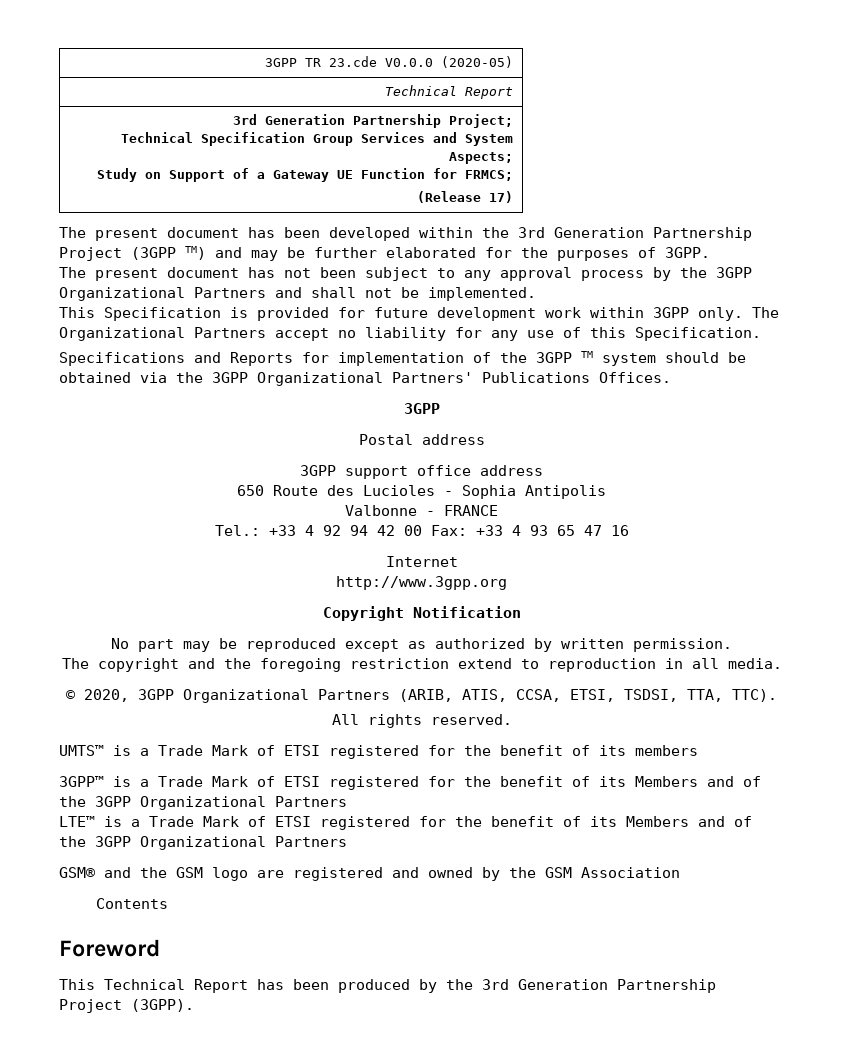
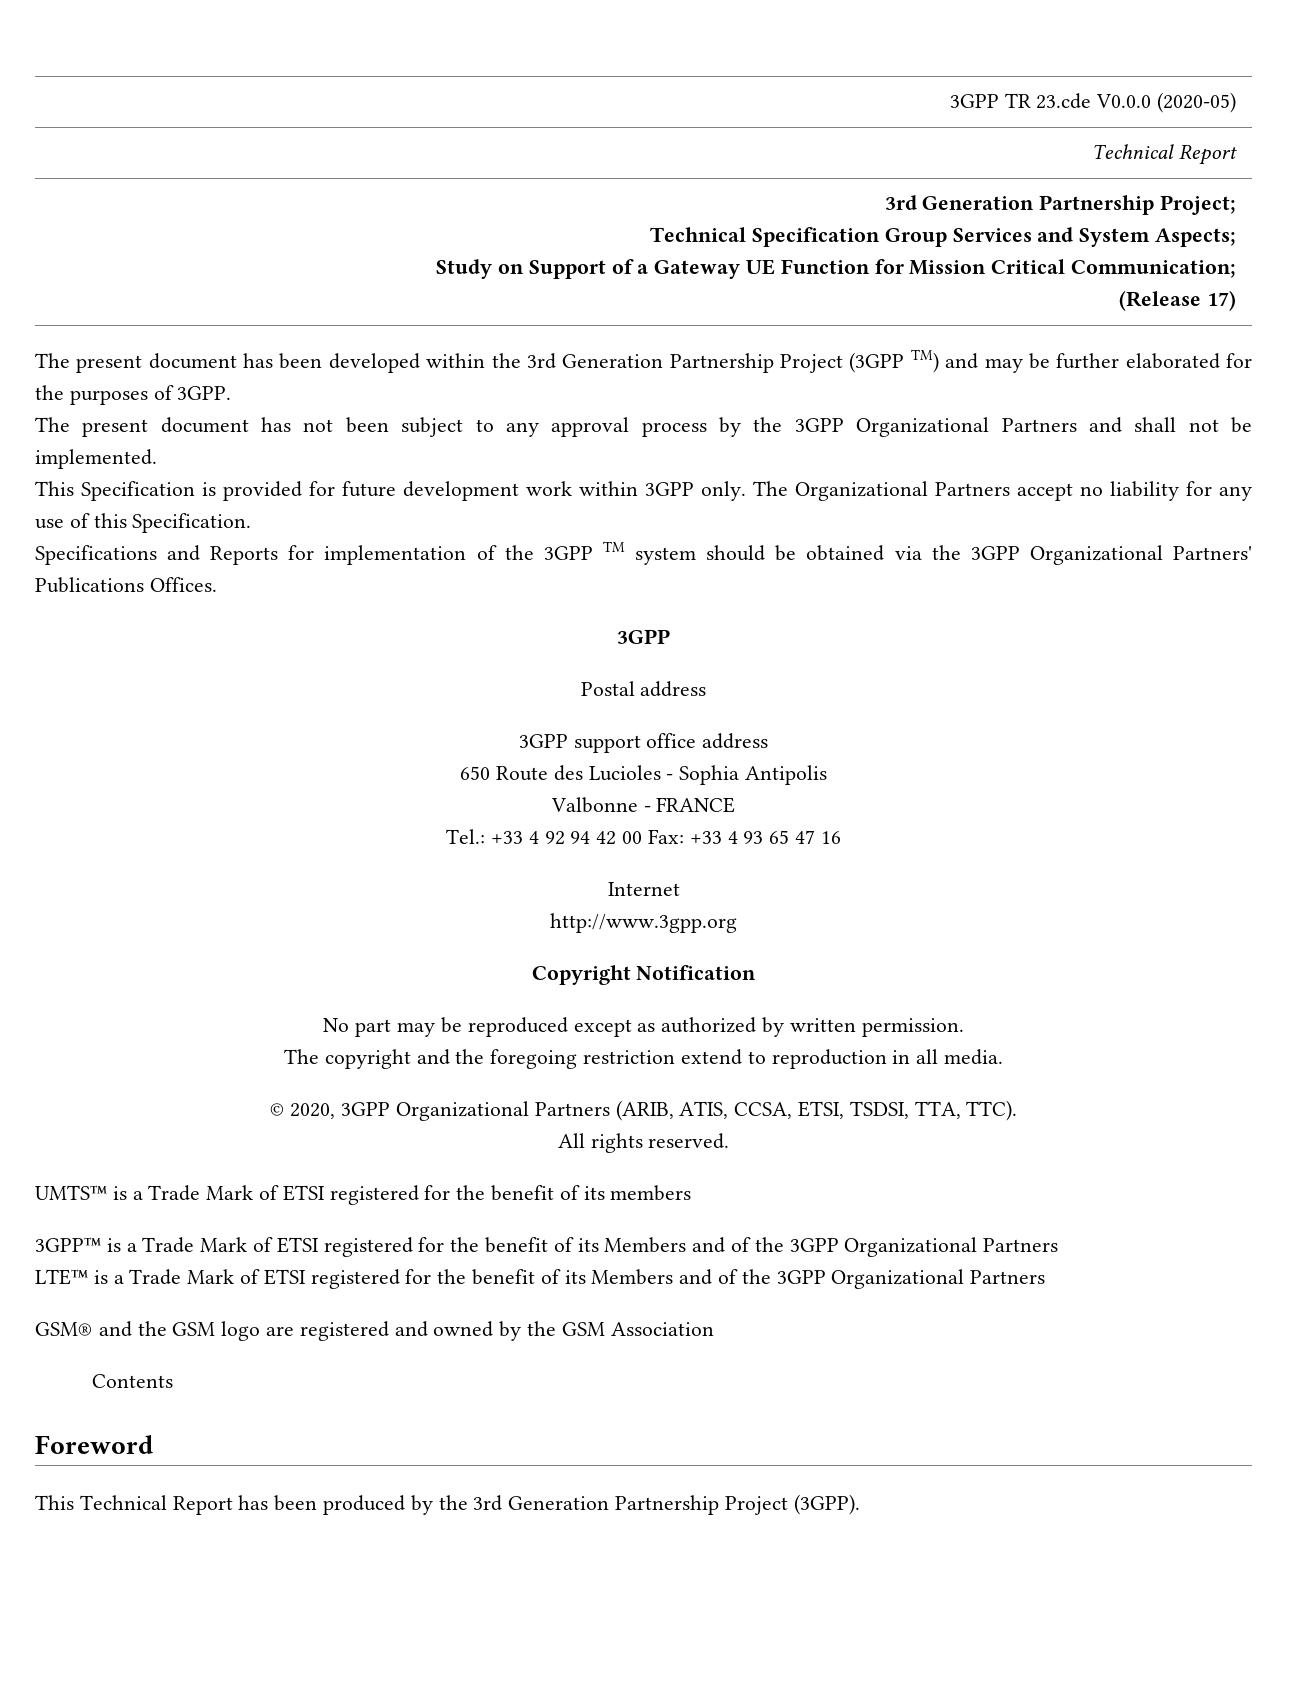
[465,170,514,181] FRMCS; -> [909,259,1237,278] Mission Critical Communication;

